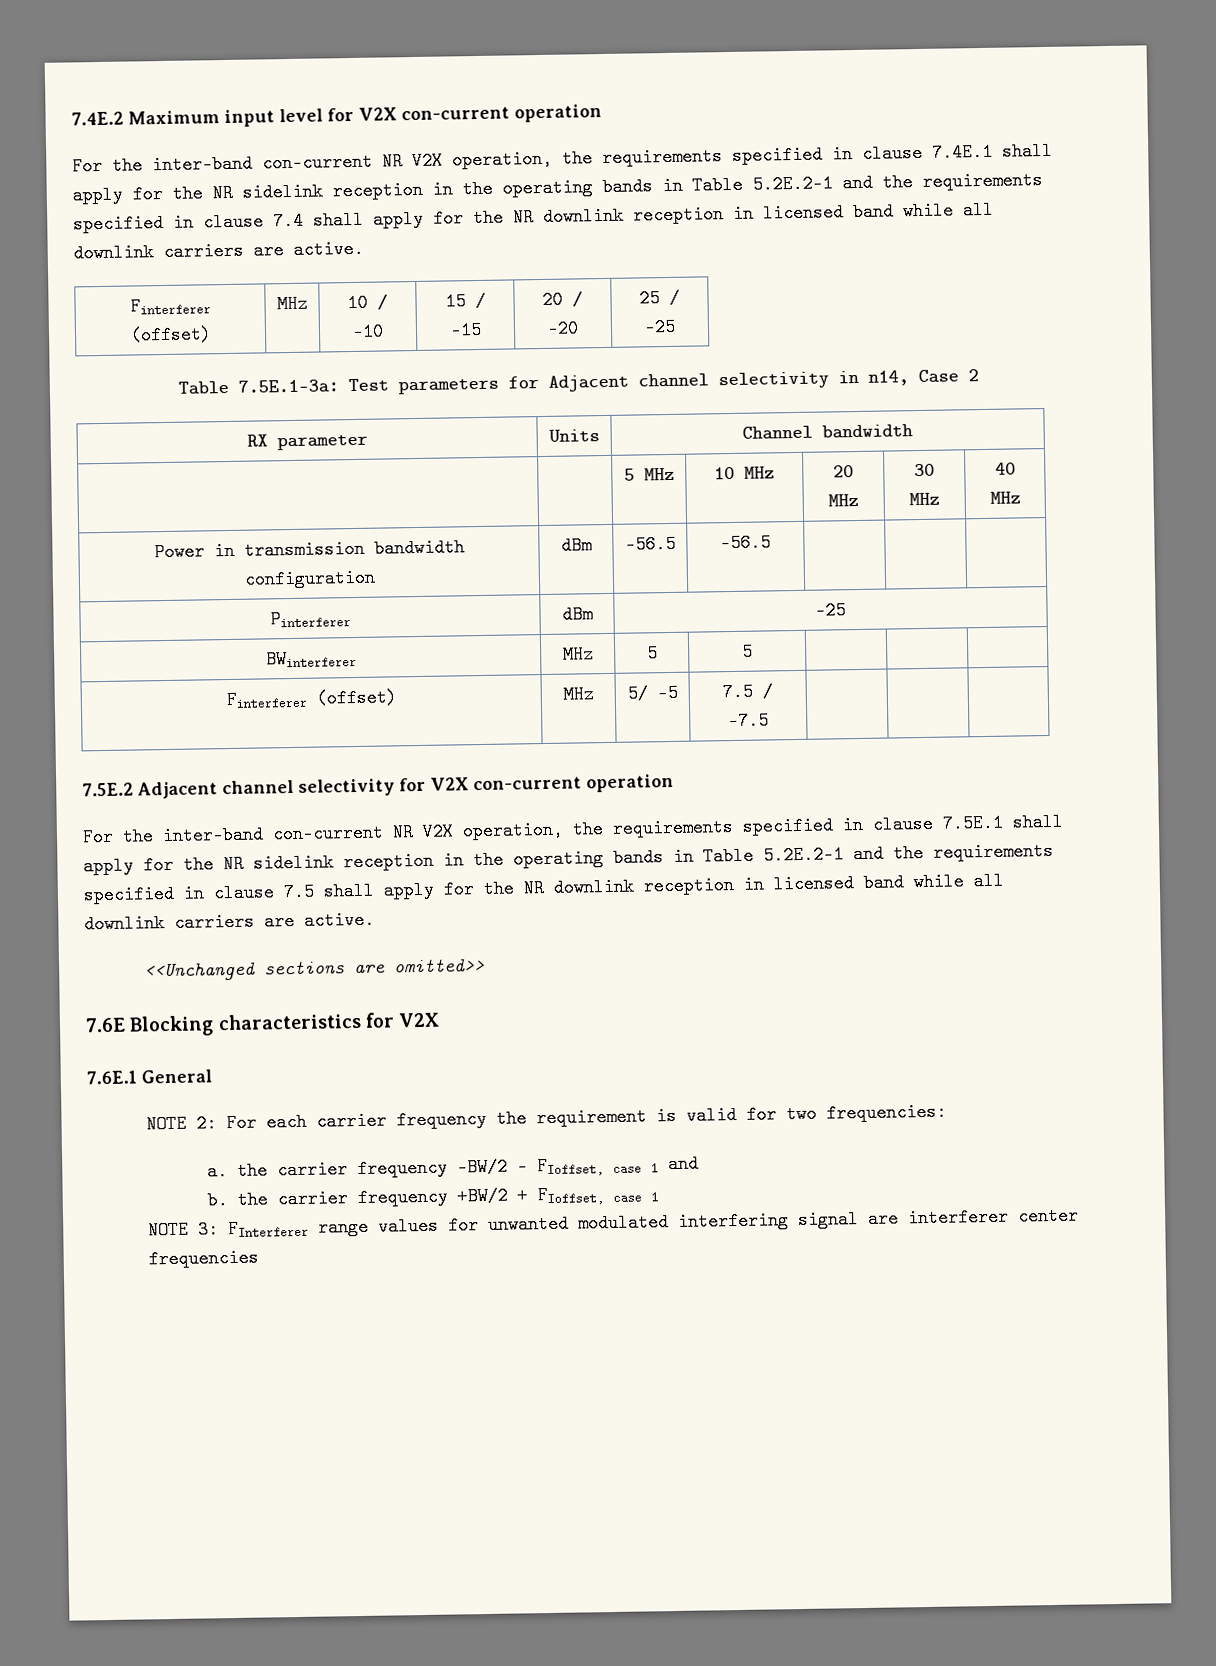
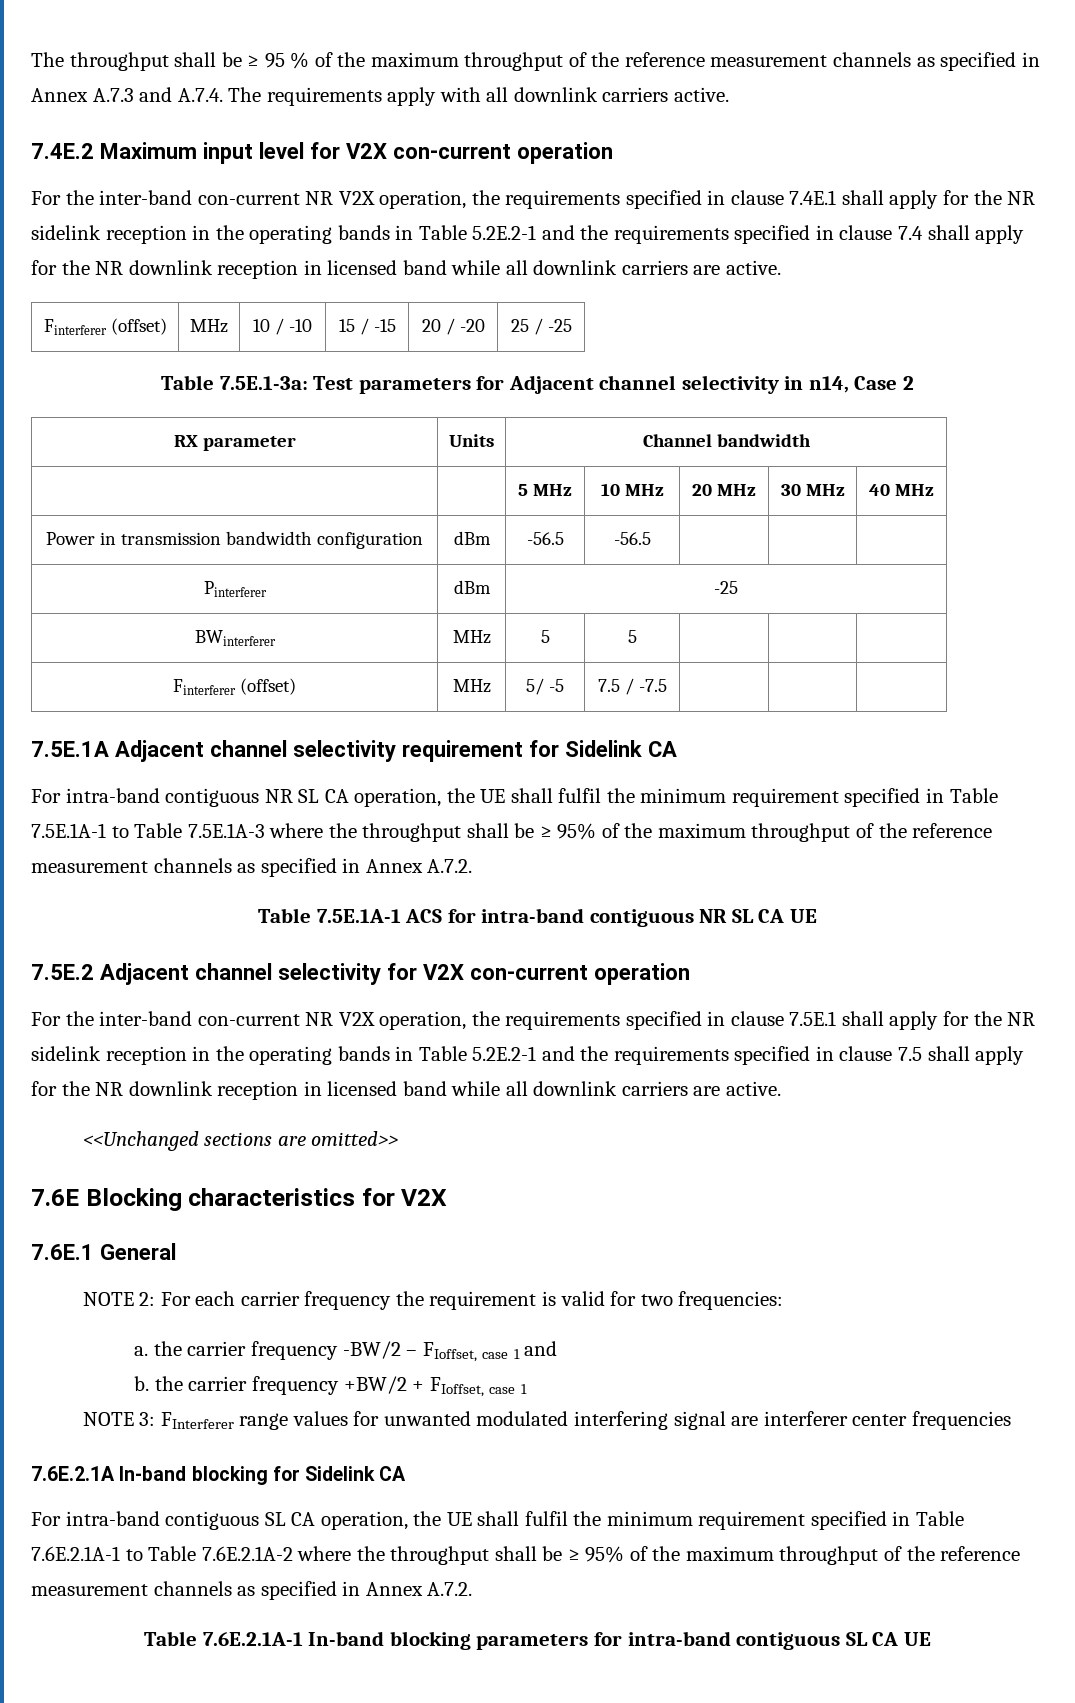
(71, 118) none -> [31,52,1040,71] [31,87,729,106] The throughput shall be ≥ 95 % of the maximum throughput of the reference measurement channels as specified in Annex A.7.3 and A.7.4. The requirements apply with all downlink carriers active. //
(769, 721) none -> [31,740,677,762] [31,788,998,807] [31,823,993,842] [31,858,473,877] [258,908,817,927] // 7.5E.1A Adjacent channel selectivity requirement for Sidelink CA // For intra-band contiguous NR SL CA operation, the UE shall fulfil the minimum requirement specified in Table 7.5E.1A-1 to Table 7.5E.1A-3 where the throughput shall be ≥ 95% of the maximum throughput of the reference measurement channels as specified in Annex A.7.2. // Table 7.5E.1A-1 ACS for intra-band contiguous NR SL CA UE
(260, 1258) none -> [31,1466,407,1485] [31,1511,965,1530] [31,1546,1021,1565] [31,1581,473,1600] [144,1631,931,1650] // 7.6E.2.1A In-band blocking for Sidelink CA // For intra-band contiguous SL CA operation, the UE shall fulfil the minimum requirement specified in Table 7.6E.2.1A-1 to Table 7.6E.2.1A-2 where the throughput shall be ≥ 95% of the maximum throughput of the reference measurement channels as specified in Annex A.7.2. // Table 7.6E.2.1A-1 In-band blocking parameters for intra-band contiguous SL CA UE

